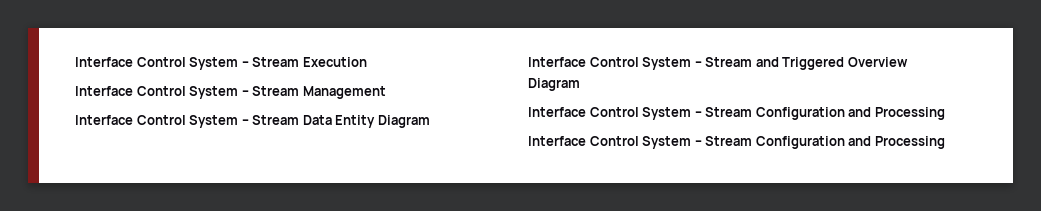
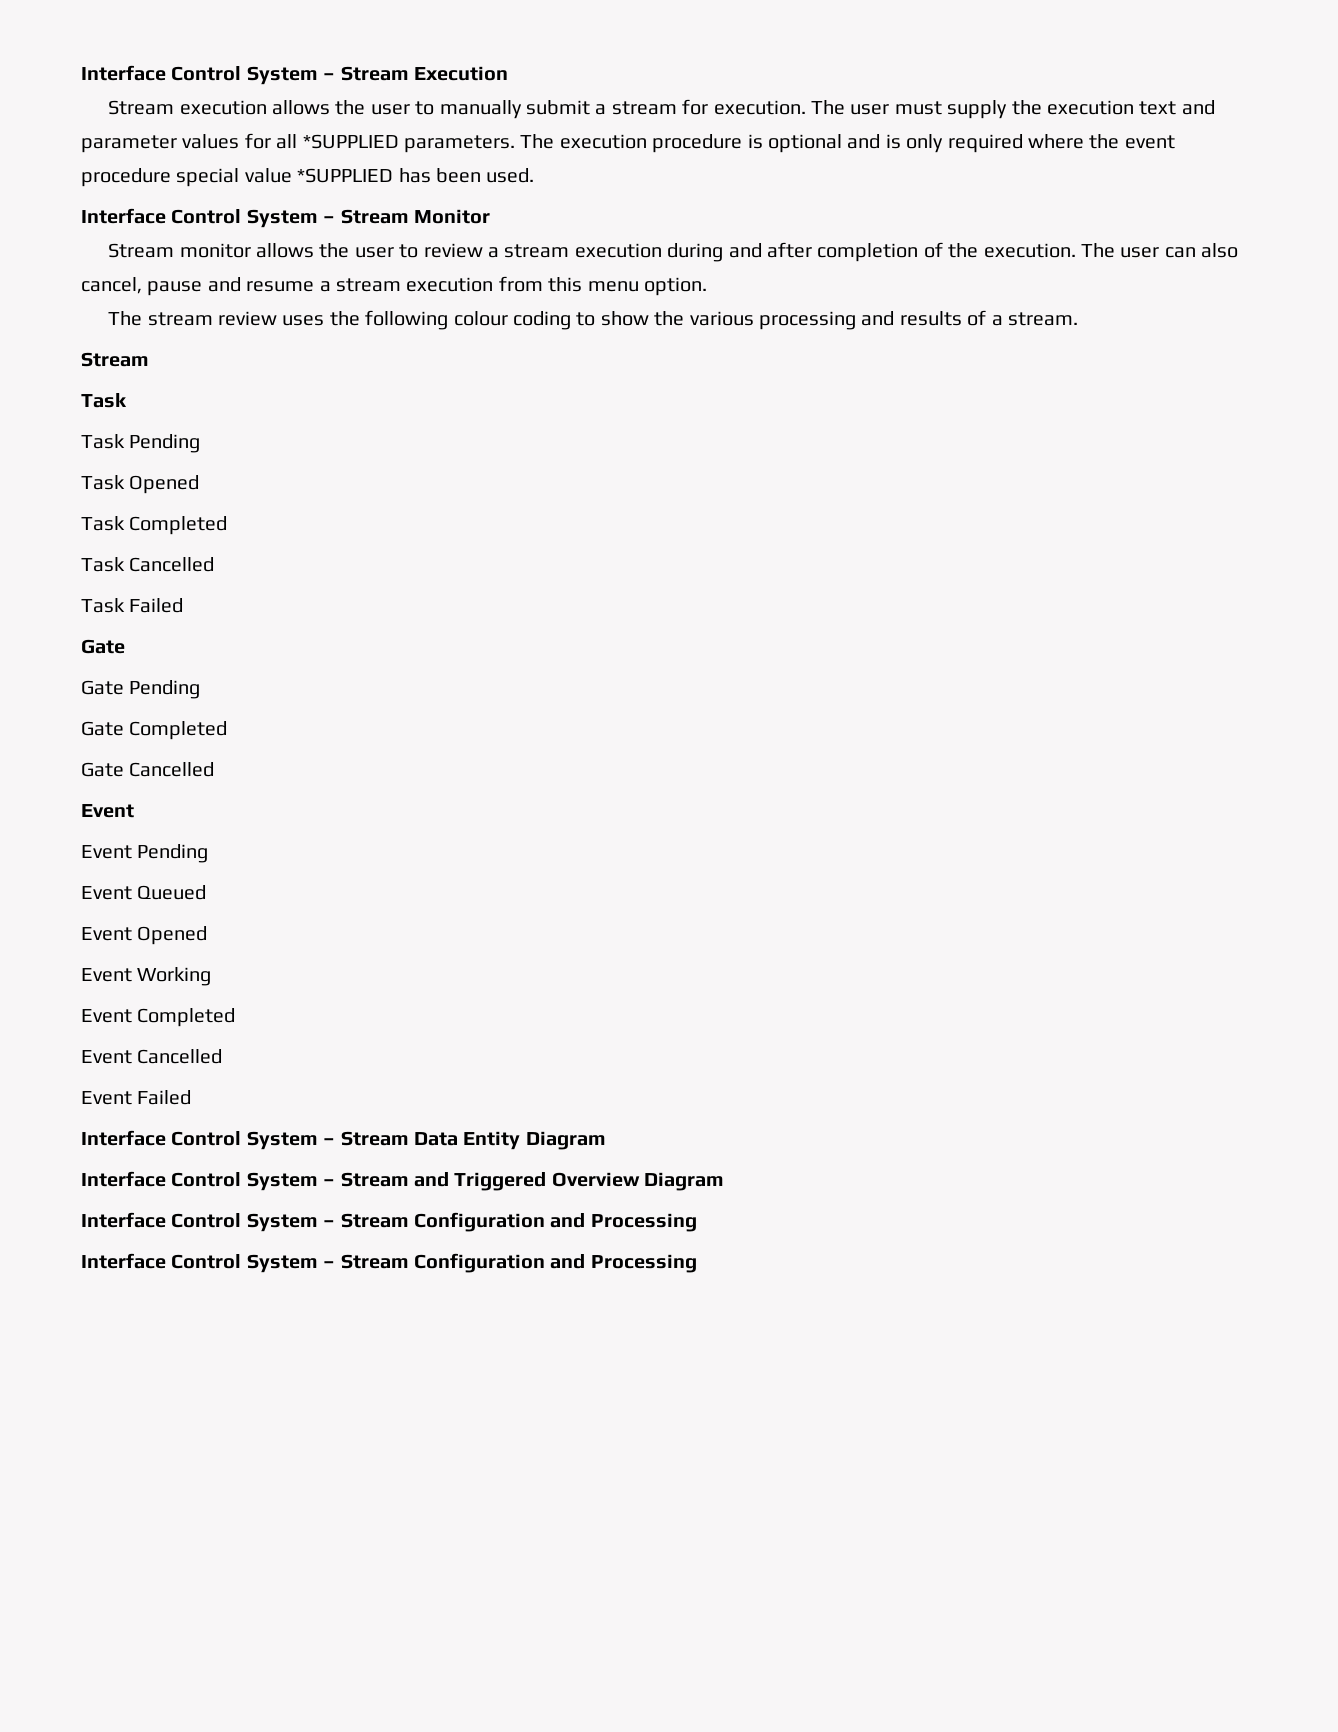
[75,86,386,99] // Interface Control System – Stream Management -> [108,99,1215,119] [81,133,1175,153] [81,168,535,187] [81,208,490,228] [108,242,1239,262] [81,276,707,296] [108,310,1078,330] [81,352,149,367] [81,393,127,408] [81,434,201,453] [81,475,200,494] [81,516,228,535] [81,557,215,572] [81,598,184,613] [81,639,125,654] [81,680,201,699] [81,721,228,740] [81,762,215,777] [81,804,134,818] [81,844,209,863] [81,885,207,900] [81,926,208,945] [81,967,212,986] [81,1008,236,1027] [81,1049,223,1064] [81,1090,192,1105] // Stream execution allows the user to manually submit a stream for execution. The user must supply the execution text and parameter values for all *SUPPLIED parameters. The execution procedure is optional and is only required where the event procedure special value *SUPPLIED has been used. // Interface Control System – Stream Monitor // Stream monitor allows the user to review a stream execution during and after completion of the execution. The user can also cancel, pause and resume a stream execution from this menu option. // The stream review uses the following colour coding to show the various processing and results of a stream. // Stream // Task // Task Pending // Task Opened // Task Completed // Task Cancelled // Task Failed // Gate // Gate Pending // Gate Completed // Gate Cancelled // Event // Event Pending // Event Queued // Event Opened // Event Working // Event Completed // Event Cancelled // Event Failed

